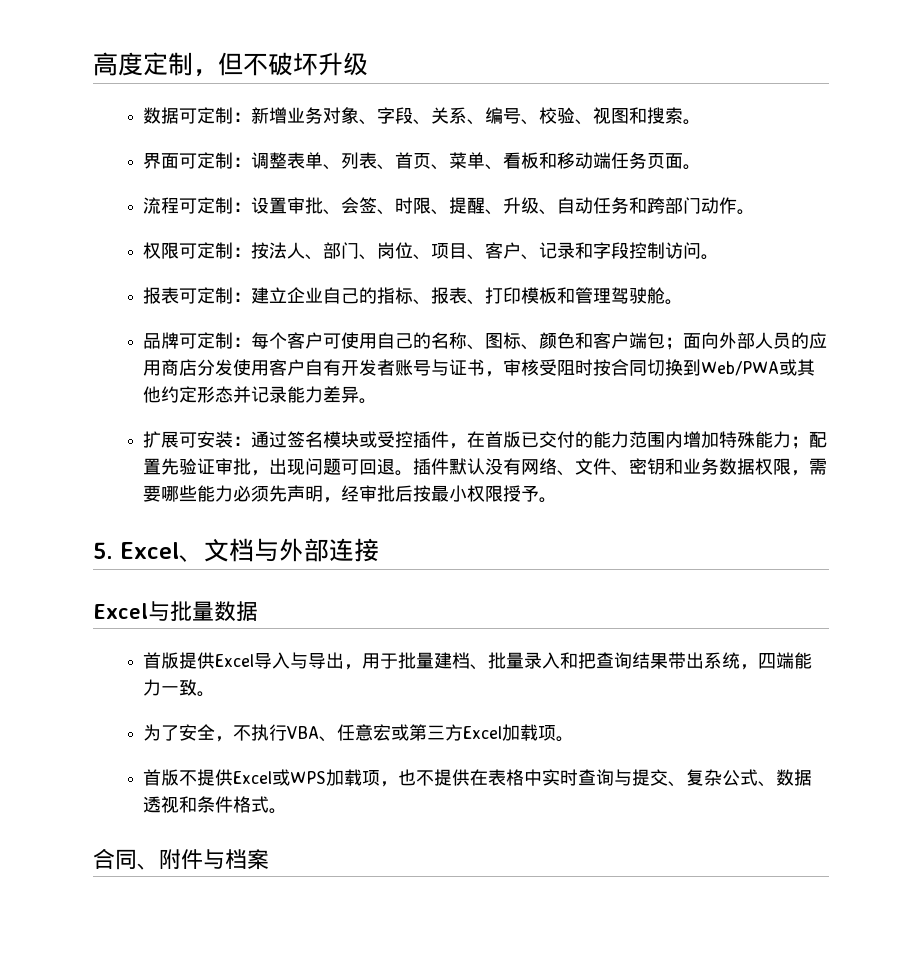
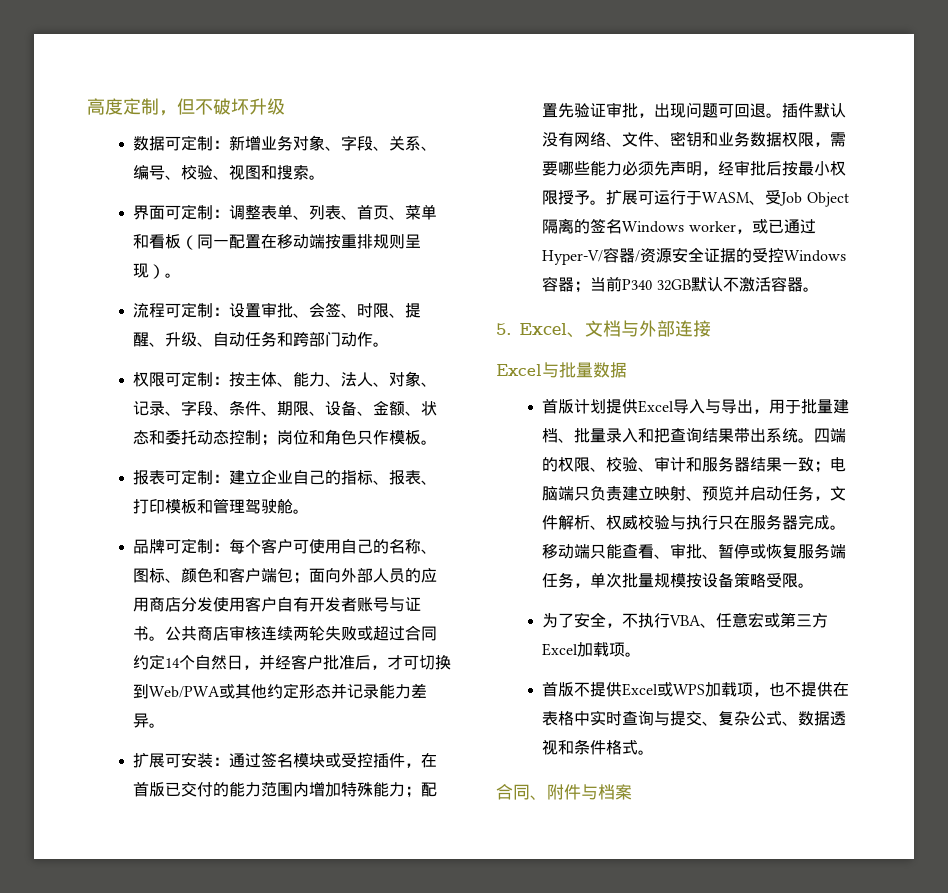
[485,152,684,170] 、看板和移动端任务页面 -> [133,234,422,250] [133,263,166,279] 和看板（同一配置在移动端按重排规则呈现）
[269,242,702,260] 法人、部门、岗位、项目、客户、记录和字段控制访问 -> [245,371,438,387] [133,400,438,416] [133,429,422,446] 主体、能力、法人、对象、记录、字段、条件、期限、设备、金额、状态和委托动态控制；岗位和角色只作模板
[485,359,648,377] ，审核受阻时按合同 -> [149,625,438,641] [133,654,420,670] 。公共商店审核连续两轮失败或超过合同约定14个自然日，并经客户批准后，才可
(558, 500) none -> [606,190,849,207] [542,218,816,234] [542,247,847,265] [542,276,819,293] 扩展可运行于WASM、受Job Object隔离的签名Windows worker，或已通过Hyper-V/容器/资源安全证据的受控Windows容器；当前P340 32GB默认不激活容器。
(180, 660) none -> [574,399,607,414] 计划
[740,652,813,670] [143,679,198,696] ，四端能力一致 -> [798,428,847,443] [542,456,847,473] [542,485,847,501] [542,514,847,530] [542,543,847,559] [542,572,799,588] 。四端的权限、校验、审计和服务器结果一致；电脑端只负责建立映射、预览并启动任务，文件解析、权威校验与执行只在服务器完成。移动端只能查看、审批、暂停或恢复服务端任务，单次批量规模按设备策略受限

